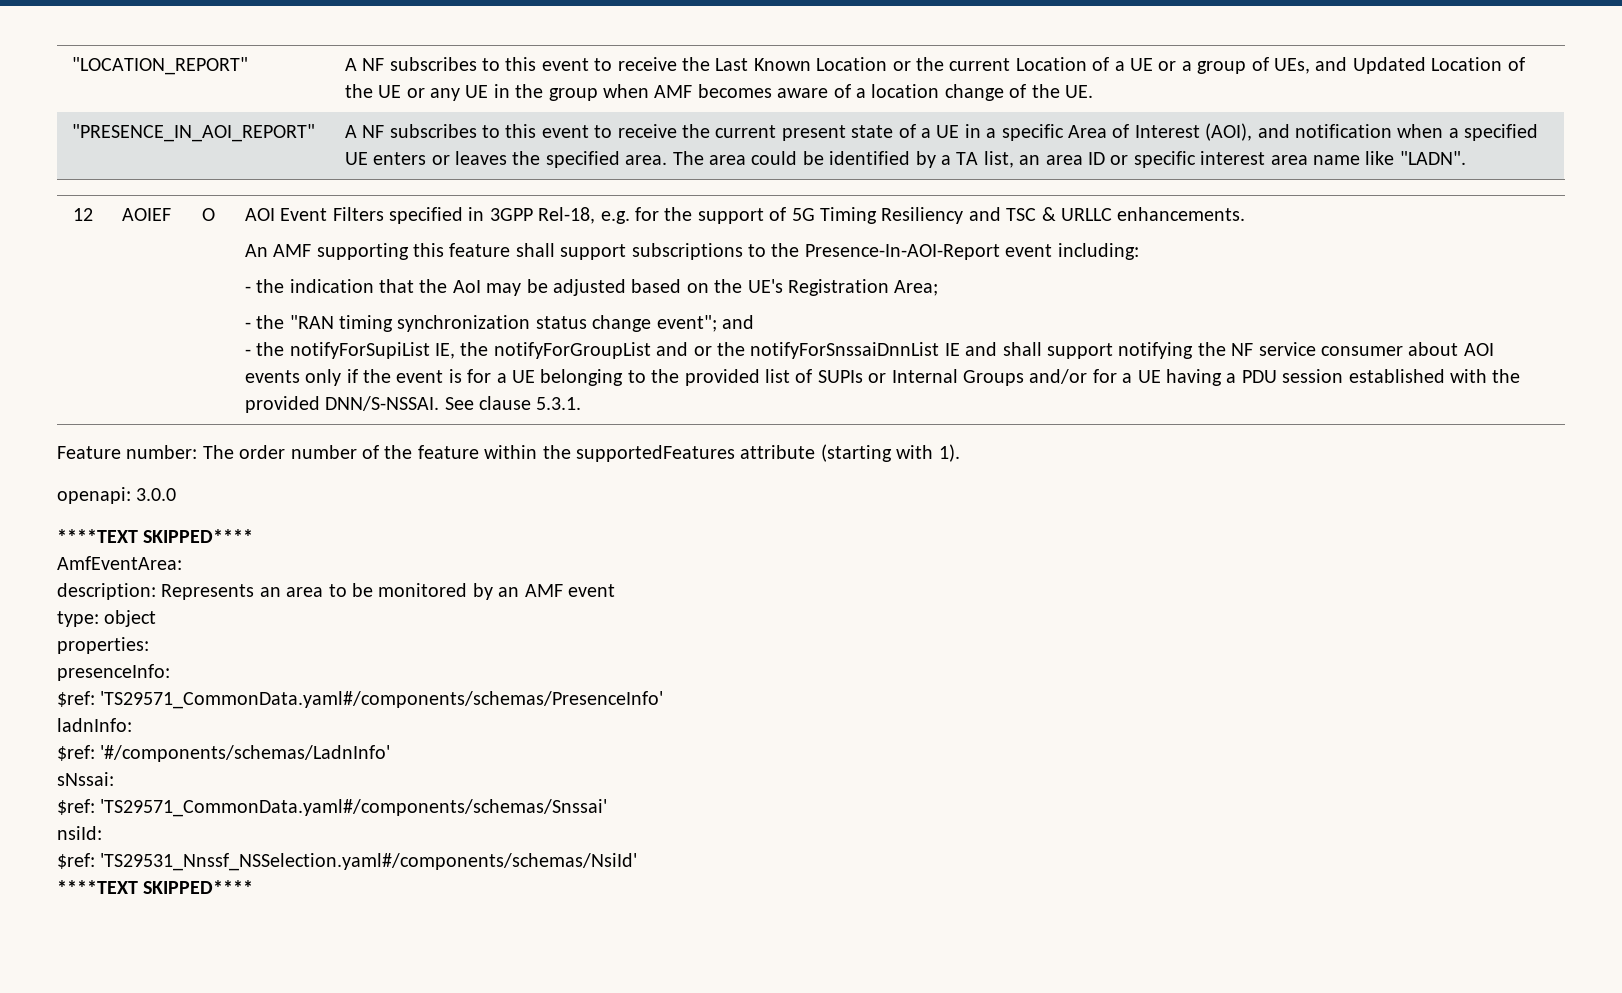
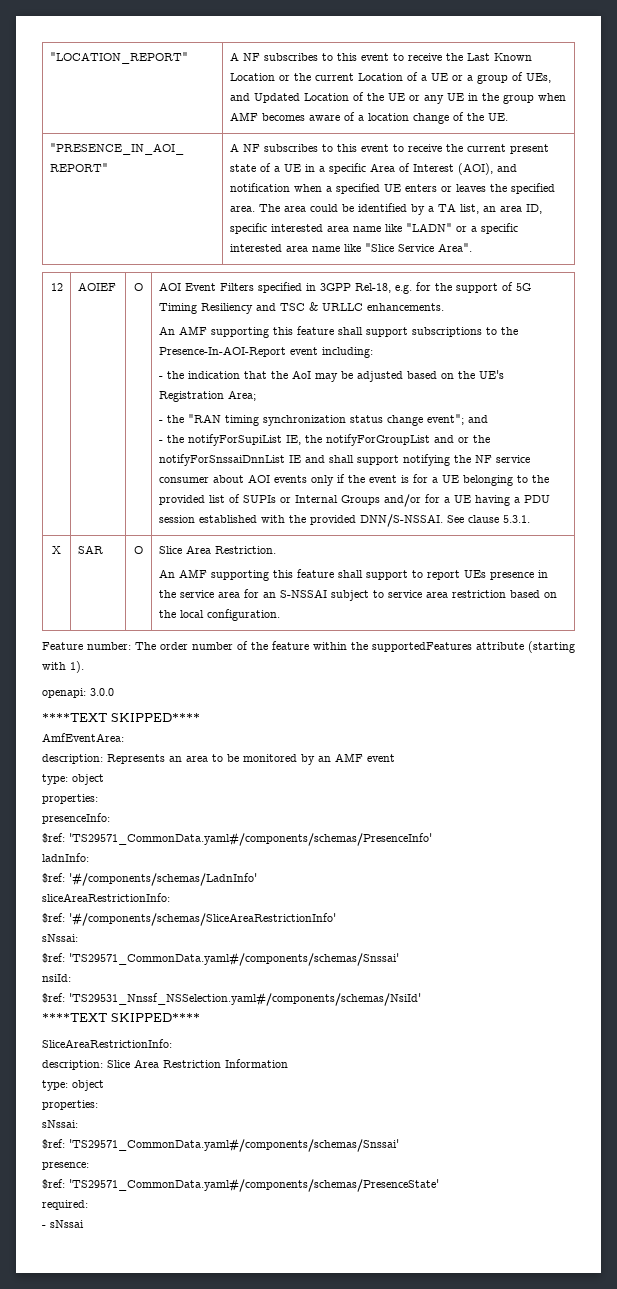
[1087,151,1466,168] ID or specific interest area name like "LADN". -> [525,204,542,214] [229,223,518,234] [229,243,472,252] ID, specific interested area name like "LADN" or a specific interested area name like "Slice Service Area".
(582, 403) none -> [52,546,61,554] [77,545,103,554] [134,546,143,554] [158,545,276,554] [158,569,548,581] [158,589,557,601] [158,609,280,621] // X | SAR | O | Slice Area Restriction. // An AMF supporting this feature shall support to report UEs presence in the service area for an S-NSSAI subject to service area restriction based on the local configuration.
(391, 753) none -> [42,893,170,902] [42,912,336,926] // sliceAreaRestrictionInfo: // $ref: '#/components/schemas/SliceAreaRestrictionInfo'
(254, 887) none -> [42,1039,172,1048] [42,1059,288,1070] [42,1080,104,1091] [42,1100,98,1110] [42,1120,78,1128] [42,1138,399,1152] [42,1162,89,1170] [42,1178,439,1192] [42,1200,88,1210] [42,1220,84,1228] // SliceAreaRestrictionInfo: // description: Slice Area Restriction Information // type: object // properties: // sNssai: // $ref: 'TS29571_CommonData.yaml#/components/schemas/Snssai' // presence: // $ref: 'TS29571_CommonData.yaml#/components/schemas/PresenceState' // required: // - sNssai

